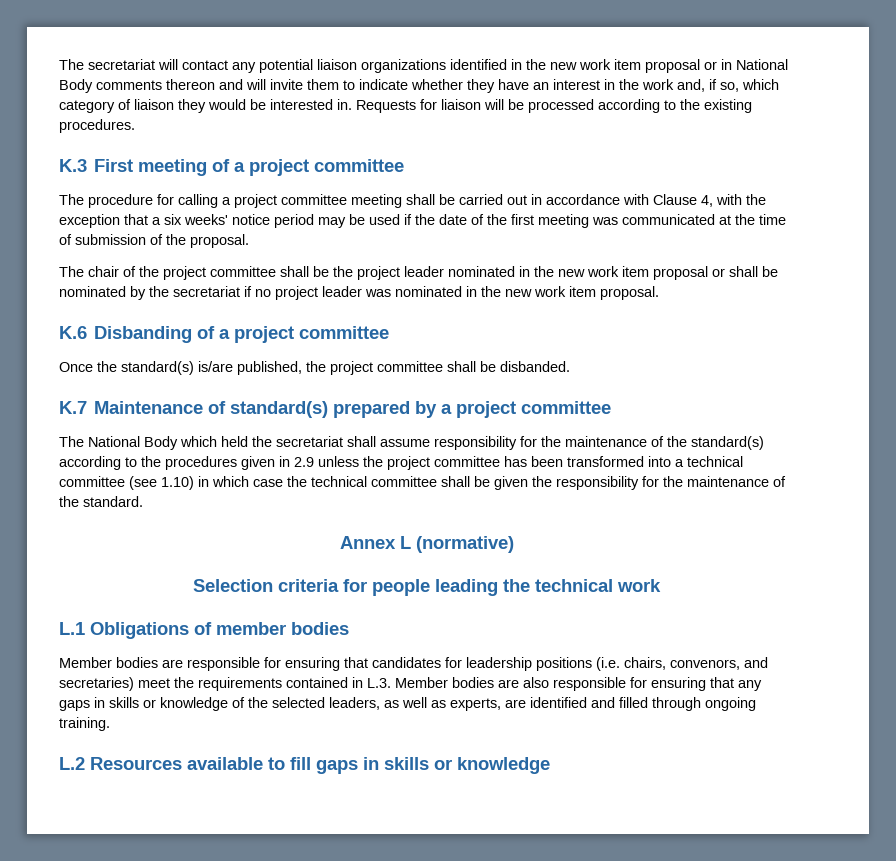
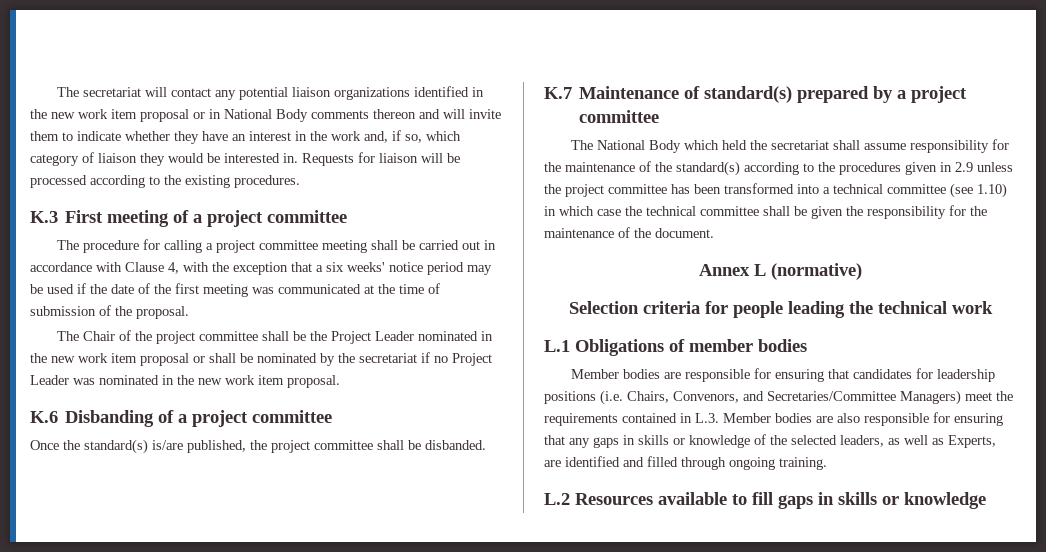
[88,266,119,277] chair -> [83,331,116,341] Chair
[357,266,444,280] project leader -> [331,331,415,344] Project Leader
[275,286,362,300] project leader -> [452,353,492,366] [30,375,69,385] Project Leader
[83,496,143,507] standard. -> [655,228,714,238] document.
[624,657,768,670] [59,677,134,691] chairs, convenors, and secretaries) -> [627,390,961,405] Chairs, Convenors, and Secretaries/Committee Managers)
[450,698,501,711] experts, -> [948,435,996,448] Experts,

